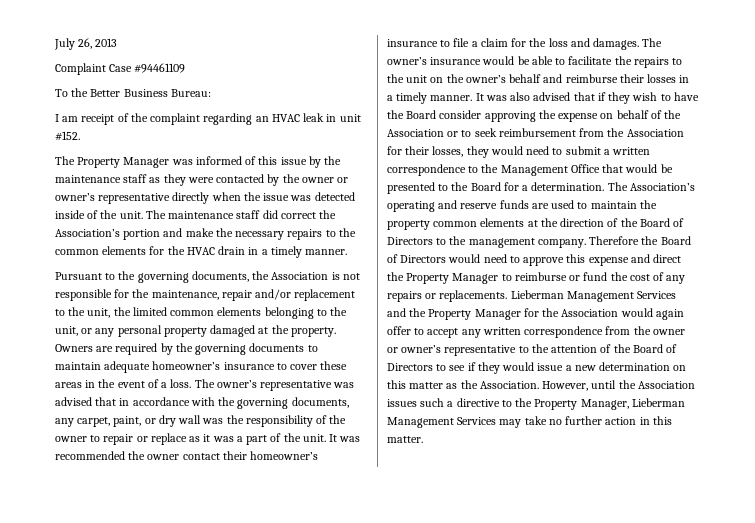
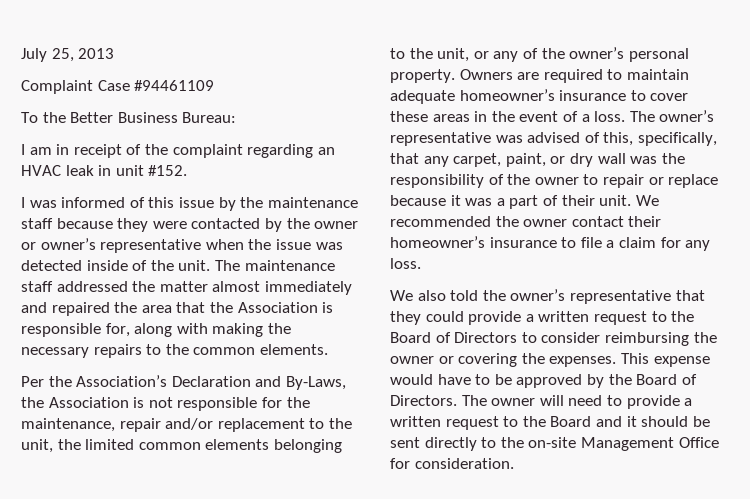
[78,38,93,49] 26, -> [51,48,74,62] 25,
(79, 119) none -> [56,144,70,155] in
[55,156,170,168] The Property Manager -> [21,197,25,208] I
[149,177,161,183] as -> [56,218,113,229] because
[172,192,210,204] directly -> (202, 246) none
[262,210,337,219] [55,228,214,240] did correct the Association’s portion and make -> [56,281,352,295] [21,302,334,316] [21,323,264,337] addressed the matter almost immediately and repaired the area that the Association is responsible for, along with making
[102,246,348,258] [55,271,249,283] elements for the HVAC drain in a timely manner. // Pursuant to the governing documents, -> [259,344,328,355] [21,375,346,390] elements. // Per the Association’s Declaration and By-Laws,
[117,325,336,337] [55,343,305,355] personal property damaged at the property. Owners are required by the governing documents -> [522,47,689,62] [390,69,603,83] of the owner’s personal property. Owners are required
[95,397,349,409] that in accordance with the governing documents, -> [584,132,717,146] [390,153,419,164] of this, specifically, that
[189,436,201,442] as -> [390,195,446,206] because
[283,433,361,442] the unit. It was -> [561,195,659,206] their unit. We
[529,38,663,50] [387,56,683,68] [387,74,690,83] [387,92,699,104] [387,110,682,122] [387,128,684,137] [387,146,651,158] [387,164,673,176] [387,182,695,194] [387,200,657,212] [387,218,685,230] [387,236,691,248] [387,254,682,266] [387,272,686,284] [387,290,677,302] [387,308,684,320] [387,326,685,338] [387,344,678,356] [387,362,687,374] [387,380,695,391] [387,398,685,410] [387,416,672,428] [387,436,423,443] the loss and damages. The owner’s insurance would be able to facilitate the repairs to the unit on the owner’s behalf and reimburse their losses in a timely manner. It was also advised that if they wish to have the Board consider approving the expense on behalf of the Association or to seek reimbursement from the Association for their losses, they would need to submit a written correspondence to the Management Office that would be presented to the Board for a determination. The Association’s operating and reserve funds are used to maintain the property common elements at the direction of the Board of Directors to the management company. Therefore the Board of Directors would need to approve this expense and direct the Property Manager to reimburse or fund the cost of any repairs or replacements. Lieberman Management Services and the Property Manager for the Association would again offer to accept any written correspondence from the owner or owner’s representative to the attention of the Board of Directors to see if they would issue a new determination on this matter as the Association. However, until the Association issues such a directive to the Property Manager, Lieberman Management Services may take no further action in this matter. -> [685,240,711,251] [390,258,421,269] [390,289,705,304] [390,311,695,325] [390,332,717,346] [390,353,710,367] [390,374,697,388] [390,395,693,409] [390,416,710,430] [390,437,719,451] [390,458,514,469] any loss. // We also told the owner’s representative that they could provide a written request to the Board of Directors to consider reimbursing the owner or covering the expenses. This expense would have to be approved by the Board of Directors. The owner will need to provide a written request to the Board and it should be sent directly to the on-site Management Office for consideration.

